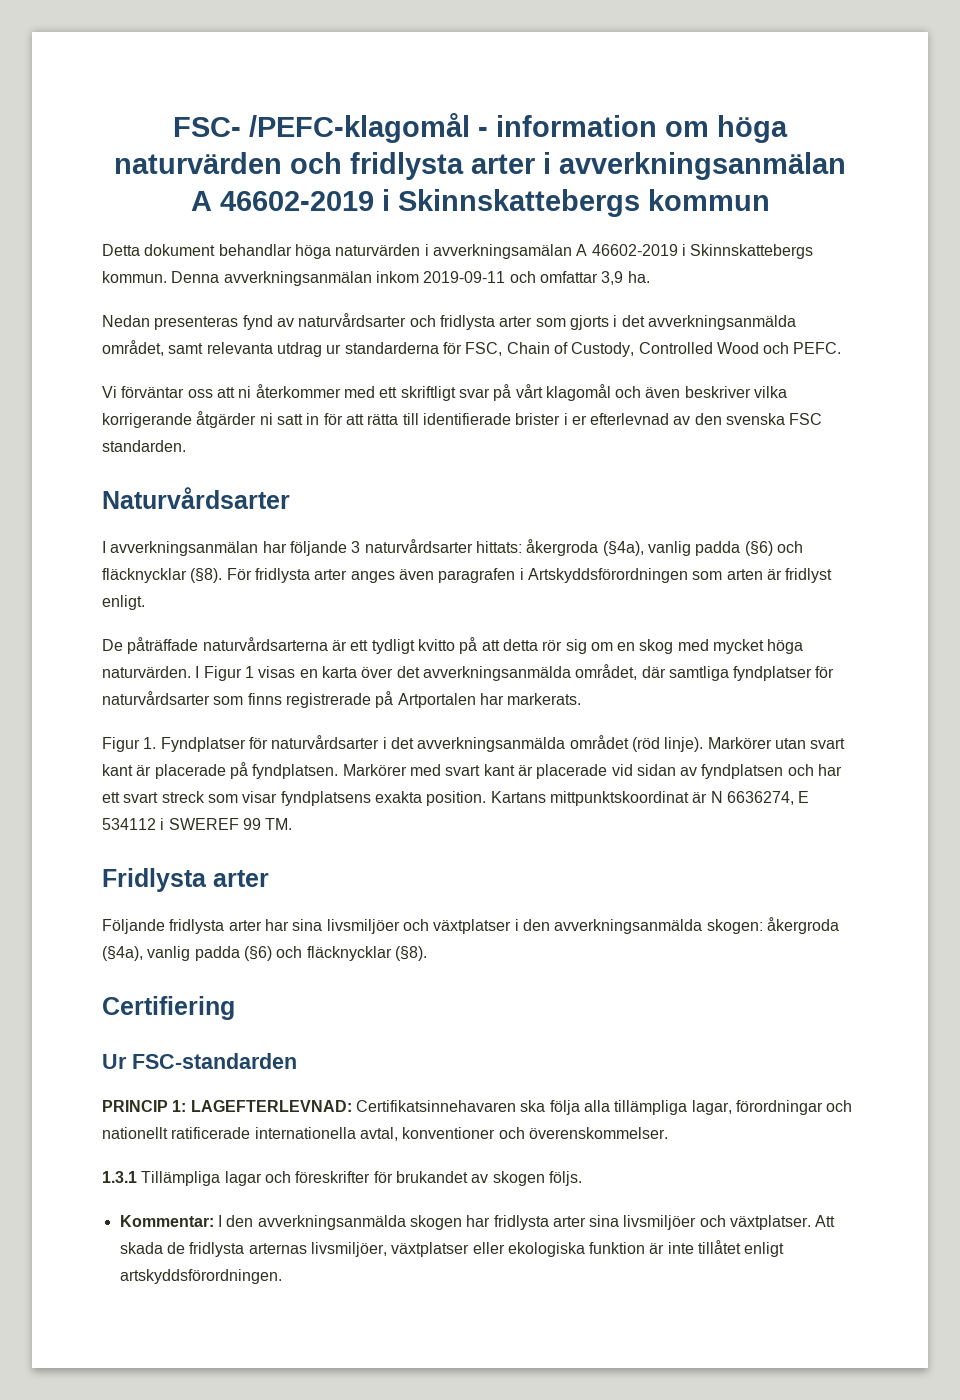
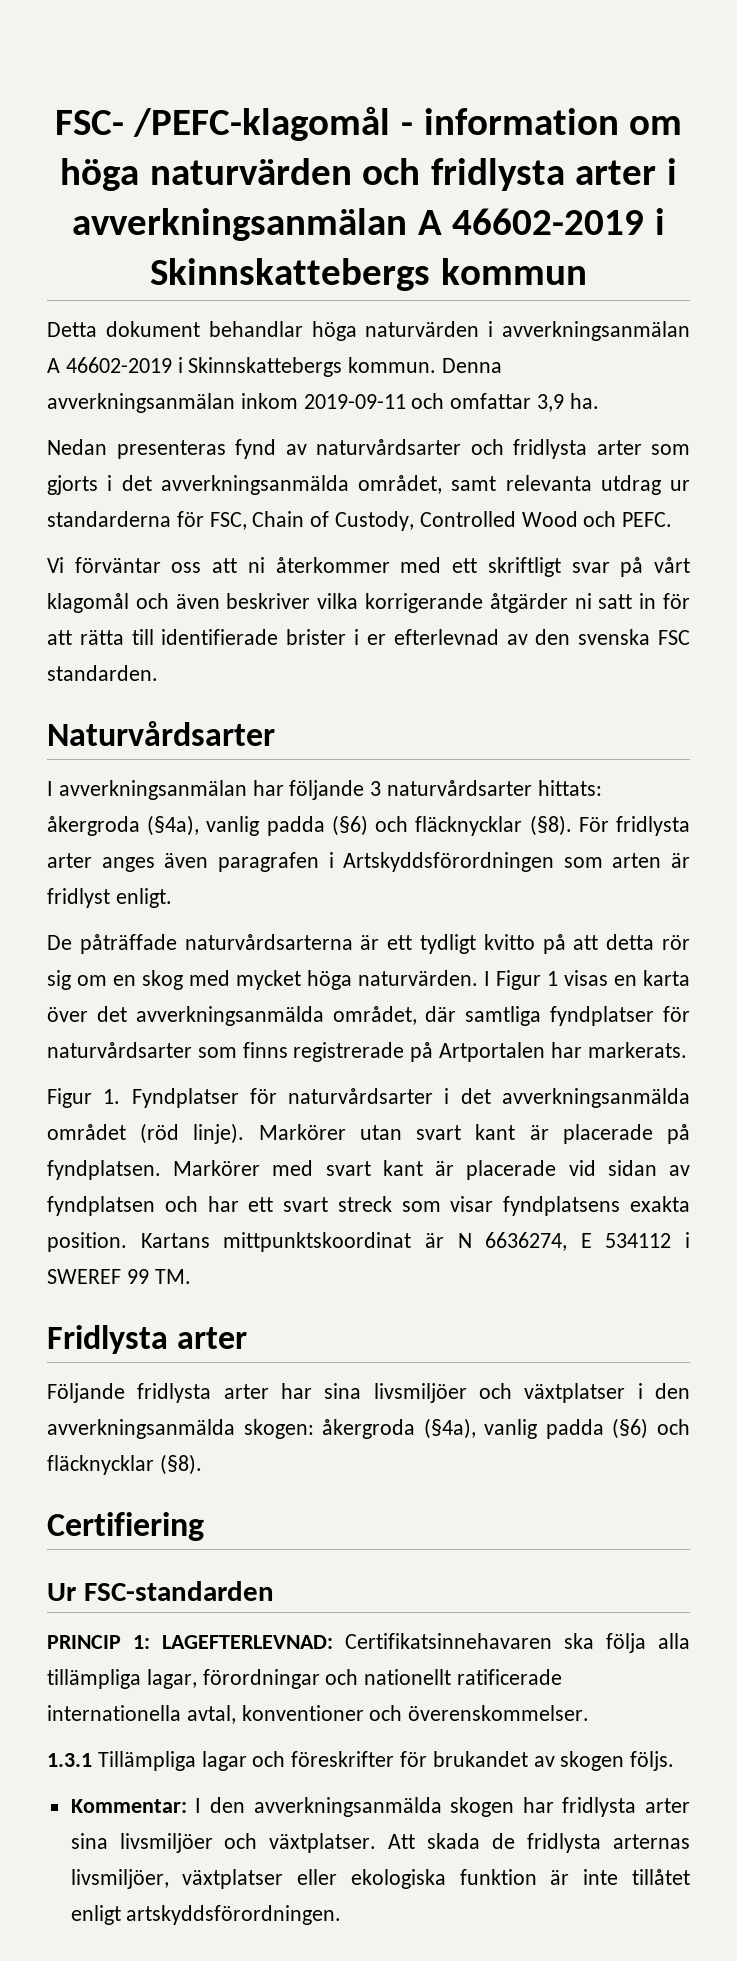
[432,244,572,259] avverkningsamälan -> [501,321,690,341] avverkningsanmälan

